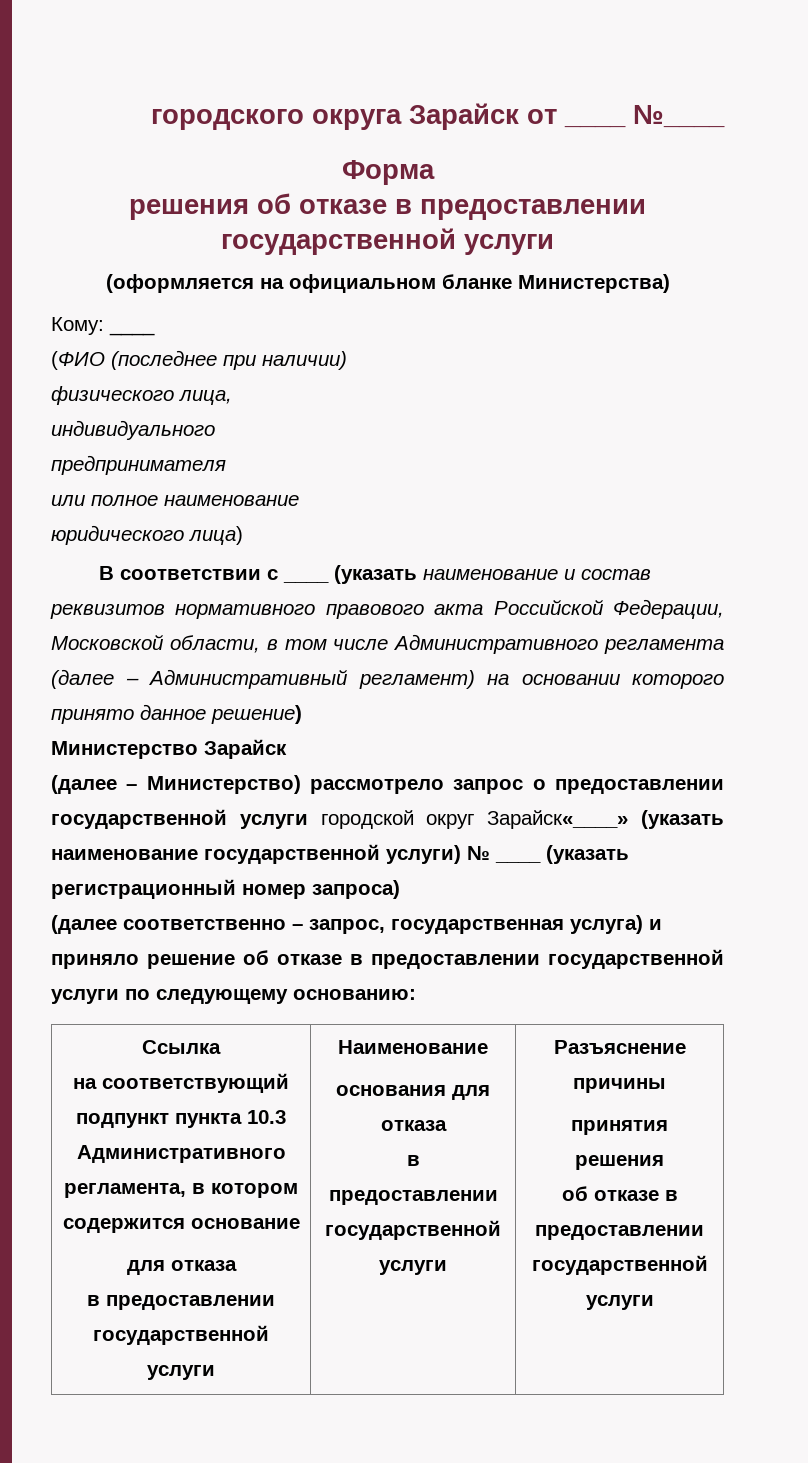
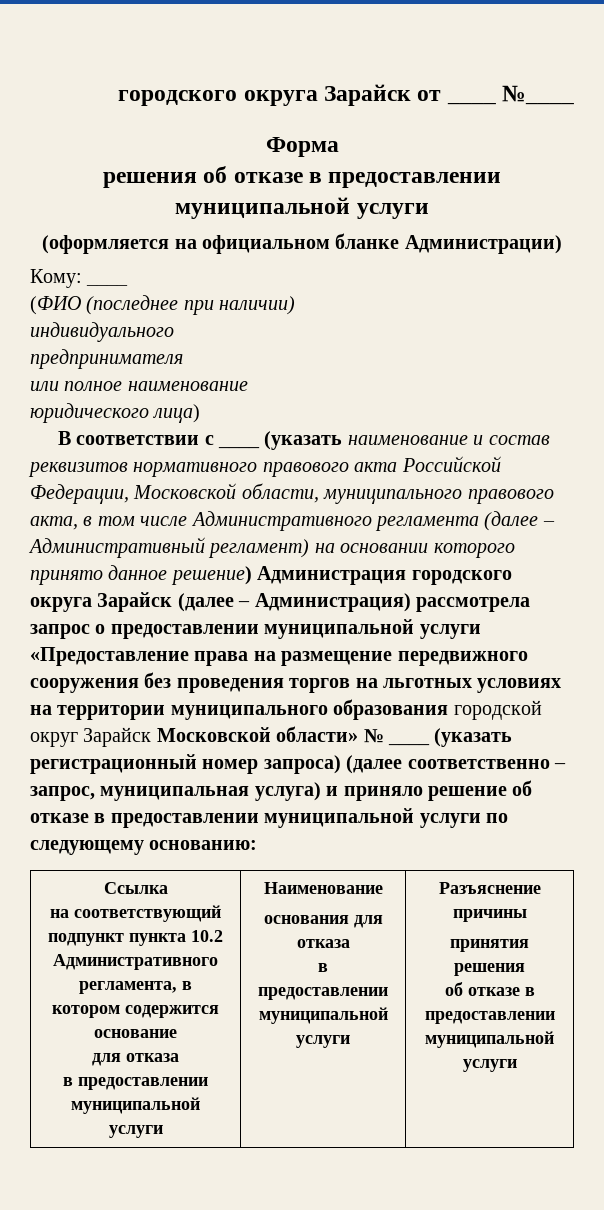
[221,228,456,255] государственной -> [175,197,351,219] муниципальной
[517,274,670,293] Министерства) -> [404,235,562,254] Администрации)
[51,386,232,405] // физического лица, -> (296, 305) none
(260, 644) none -> [323,489,554,504] [30,516,78,530] муниципального правового акта,
[51,739,287,759] [51,775,444,794] // Министерство Зарайск // (далее – Министерство) рассмотрело -> [257,566,512,585] [30,592,530,612] Администрация городского округа Зарайск (далее – Администрация) рассмотрела
[51,809,724,829] [51,844,461,864] государственной услуги городской округ Зарайск«____» (указать наименование государственной услуги) -> [264,619,481,639] [30,647,528,666] [30,672,562,693] [30,699,542,720] [30,726,359,747] муниципальной услуги «Предоставление права на размещение передвижного сооружения без проведения торгов на льготных условиях на территории муниципального образования городской округ Зарайск Московской области»
(400, 889) // -> (341, 764) none
[391,919,564,934] государственная -> [100,786,250,801] муниципальная
[548,949,724,969] государственной -> [264,808,415,828] муниципальной
[247,1110,286,1124] 10.3 -> [190,930,223,942] 10.2
[93,1325,269,1345] государственной -> [71,1097,200,1114] муниципальной
[325,1220,501,1240] государственной -> [258,1007,388,1024] муниципальной
[531,1255,708,1275] государственной -> [425,1031,554,1048] муниципальной

